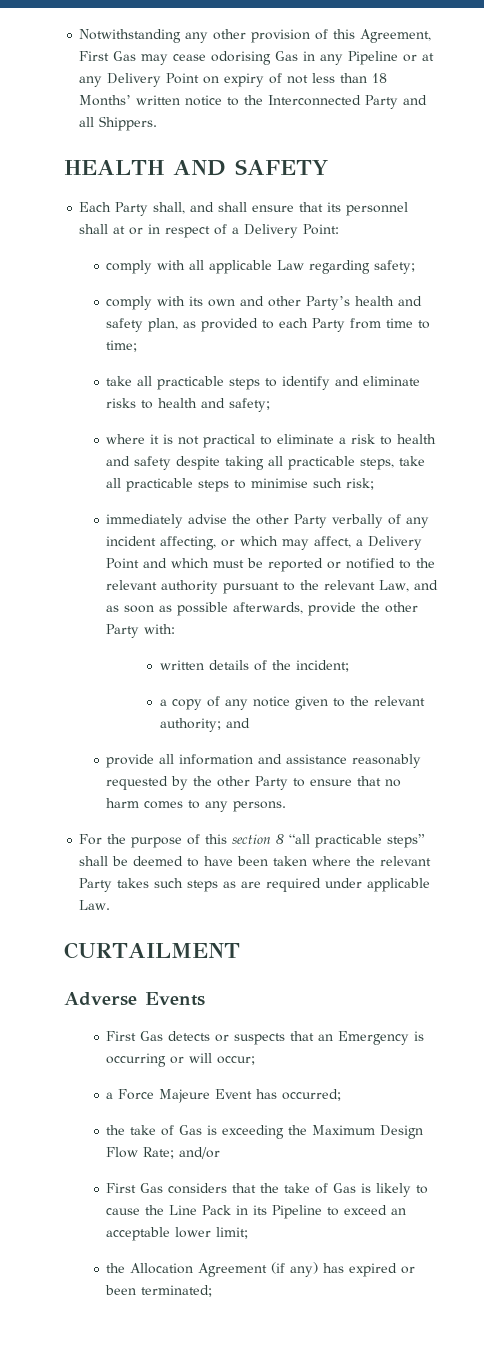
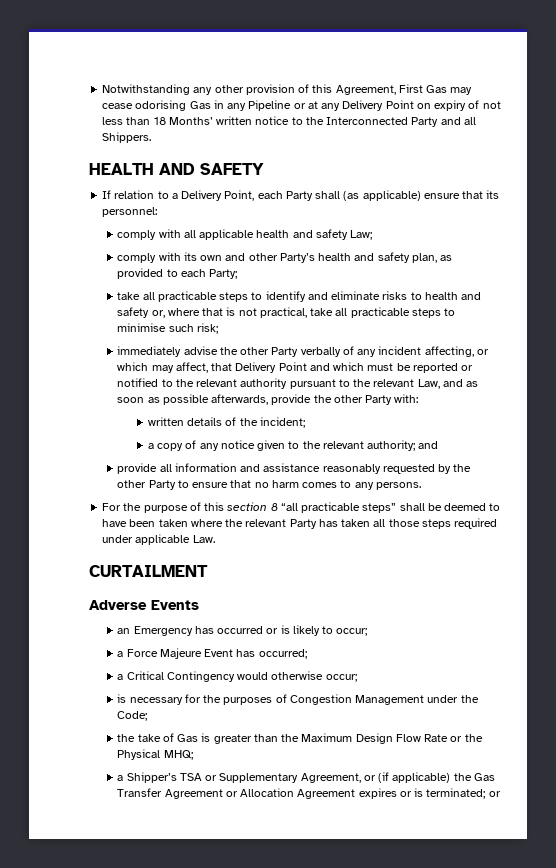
[79,202,409,216] [79,224,340,238] Each Party shall, and shall ensure that its personnel shall at or in respect of a Delivery Point: -> [102,190,500,201] [102,207,158,217] If relation to a Delivery Point, each Party shall (as applicable) ensure that its personnel:
[277,260,416,274] Law regarding safety; -> [256,229,373,240] health and safety Law;
[312,318,431,332] [106,340,138,352] Party from time to time; -> [209,269,238,279] Party;
[229,398,271,412] [106,434,437,448] [106,456,395,470] safety; // where it is not practical to eliminate a risk to health and safety despite taking all practicable steps, -> [117,307,307,318] safety or, where that is not practical,
[356,539,364,546] a -> [211,363,233,371] that
[117,878,262,892] takes such steps as are -> [318,519,451,529] has taken all those steps
[106,1031,425,1045] [106,1053,213,1067] First Gas detects or suspects that an Emergency is occurring or will -> [117,625,334,636] an Emergency has occurred or is likely to
[106,1125,285,1139] // the take of Gas is exceeding -> [117,671,357,682] [117,694,479,705] [117,711,148,721] [117,733,278,744] // a Critical Contingency would otherwise occur; // is necessary for the purposes of Congestion Management under the Code; // the take of Gas is greater than
[143,1147,221,1159] [106,1183,429,1197] [106,1205,407,1219] [106,1227,249,1241] [106,1262,416,1277] [105,1285,213,1297] Rate; and/or // First Gas considers that the take of Gas is likely to cause the Line Pack in its Pipeline to exceed an acceptable lower limit; // the Allocation Agreement (if any) has expired or been terminated; -> [424,734,483,742] [117,749,193,760] [117,772,495,783] [117,788,501,799] Rate or the Physical MHQ; // a Shipper’s TSA or Supplementary Agreement, or (if applicable) the Gas Transfer Agreement or Allocation Agreement expires or is terminated; or

